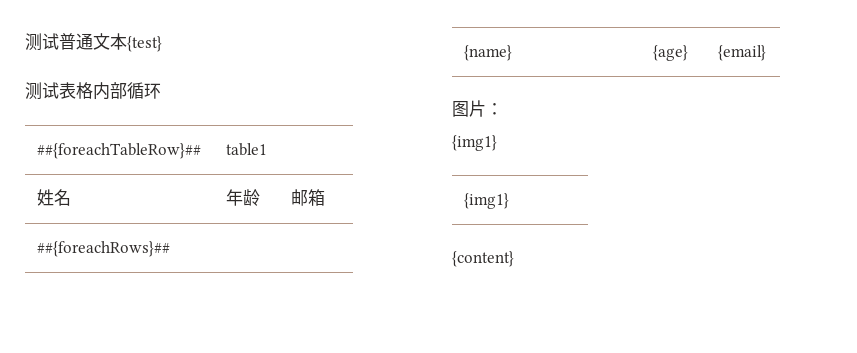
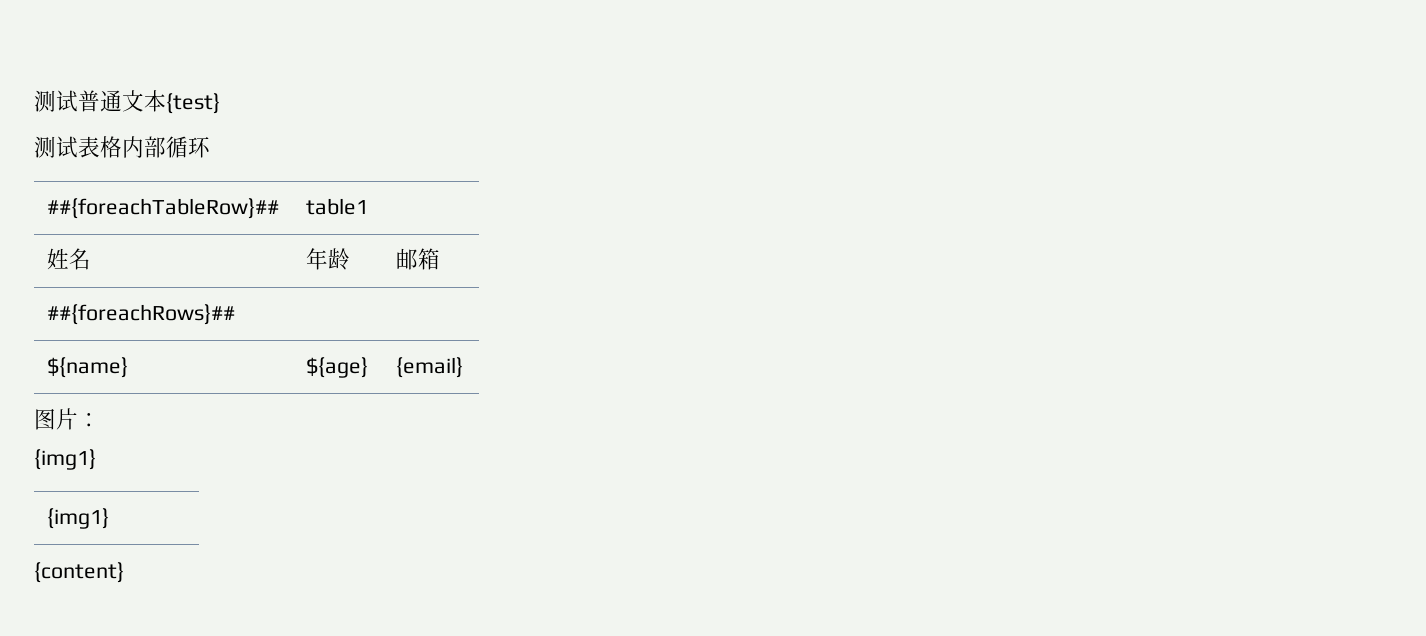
[464,45,513,61] [653,45,689,61] {name} | {age} -> [47,357,129,378] [306,357,369,378] ${name} | ${age}

